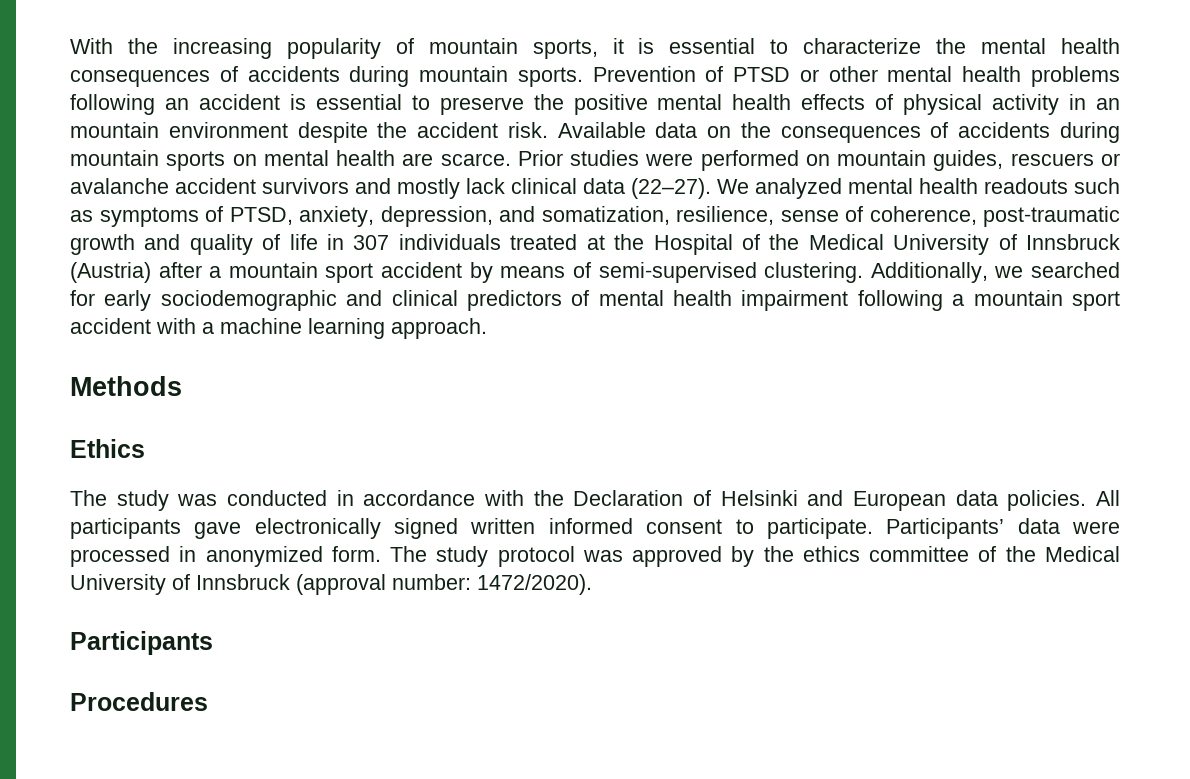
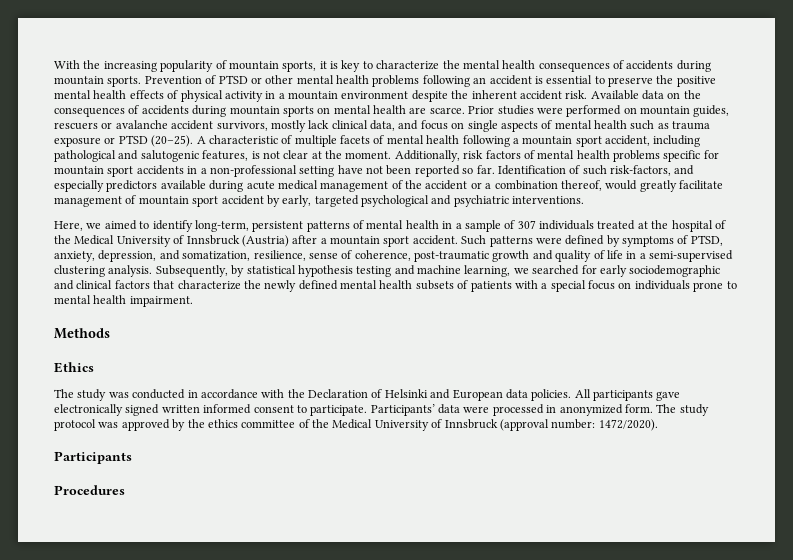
[669,38,756,54] essential -> [341,60,361,72] key
[1096,98,1120,110] an -> [278,93,285,99] a
(408, 130) none -> [471,90,517,99] inherent
[262,178,391,194] survivors and -> [216,121,268,131] survivors,
[583,178,1068,199] data (22–27). We analyzed mental health readouts -> [370,120,627,132] data, and focus on single aspects of mental health
(93, 216) none -> [672,121,711,130] [54,135,701,147] [54,150,719,162] [54,165,695,177] [54,180,723,192] [54,195,585,207] [54,220,726,232] [54,235,620,247] trauma exposure or PTSD (20–25). A characteristic of multiple facets of mental health following a mountain sport accident, including pathological and salutogenic features, is not clear at the moment. Additionally, risk factors of mental health problems specific for mountain sport accidents in a non-professional setting have not been reported so far. Identification of such risk-factors, and especially predictors available during acute medical management of the accident or a combination thereof, would greatly facilitate management of mountain sport accident by early, targeted psychological and psychiatric interventions. // Here, we aimed to identify long-term, persistent patterns of mental health in a sample of 307 individuals treated at the hospital of the Medical University of Innsbruck (Austria) after a mountain sport accident. Such patterns were defined by
[353,234,1120,255] [70,262,988,283] 307 individuals treated at the Hospital of the Medical University of Innsbruck (Austria) after a mountain sport accident by means of semi-supervised clustering. Additionally, -> [639,250,733,262] [54,265,511,277] a semi-supervised clustering analysis. Subsequently, by statistical hypothesis testing and machine learning,
[466,290,1120,311] [70,318,487,339] predictors of mental health impairment following a mountain sport accident with a machine learning approach. -> [114,280,737,292] [54,295,193,307] factors that characterize the newly defined mental health subsets of patients with a special focus on individuals prone to mental health impairment.

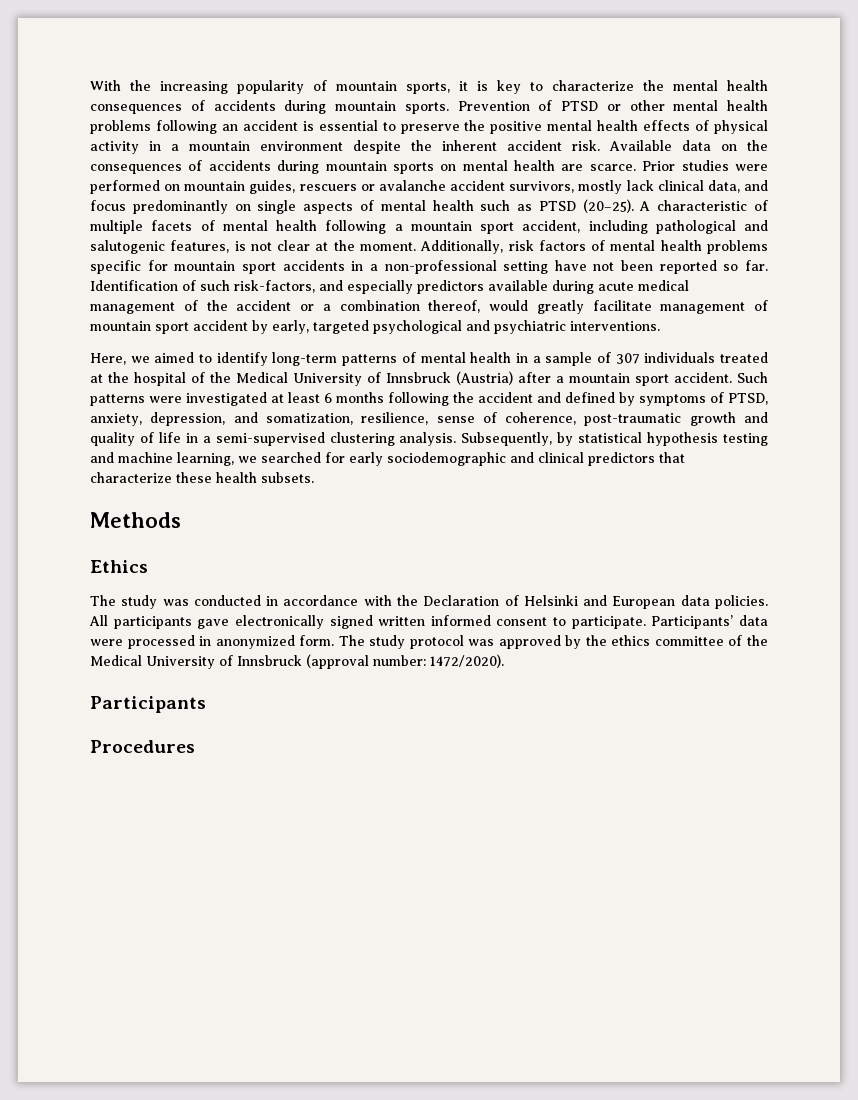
(448, 125) none -> [132,200,228,214] predominantly
[672,121,711,130] [54,137,116,147] trauma exposure or -> (533, 207) none
[194,220,304,232] long-term, persistent -> [272,352,338,366] long-term
(562, 240) none -> [186,392,561,406] investigated at least 6 months following the accident and
[114,280,150,289] factors -> [588,452,655,466] predictors
[243,280,737,292] [54,295,193,307] the newly defined mental health subsets of patients with a special focus on individuals prone to mental health impairment. -> [176,472,314,483] these health subsets.

